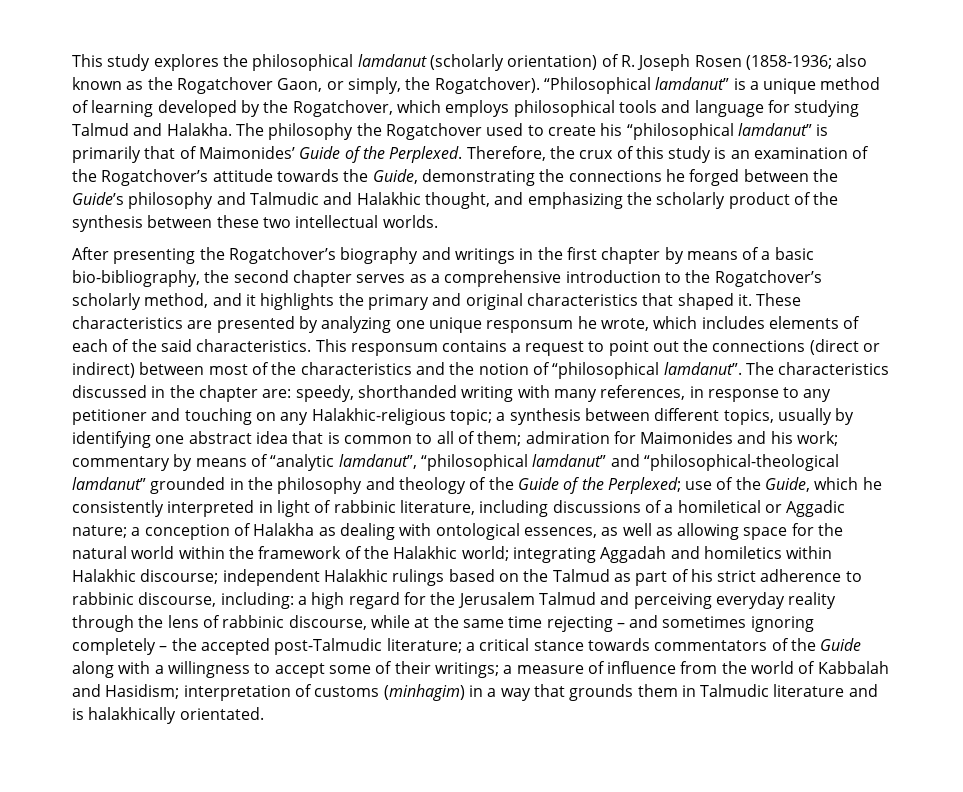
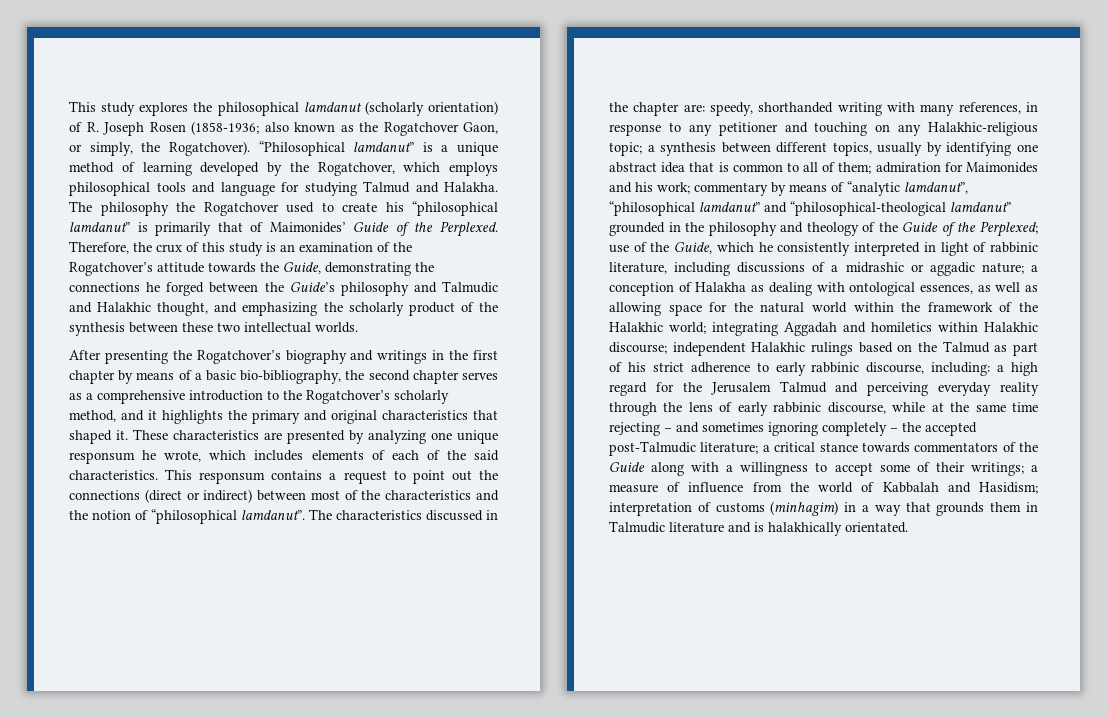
[677,500,846,517] homiletical or Aggadic -> [845,262,975,276] midrashic or aggadic
(862, 576) none -> [775,362,806,376] early
(220, 621) none -> [737,402,768,416] early

